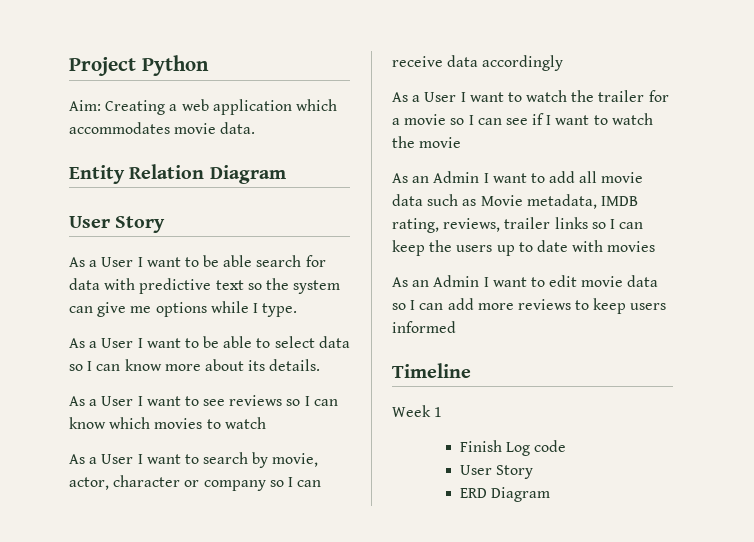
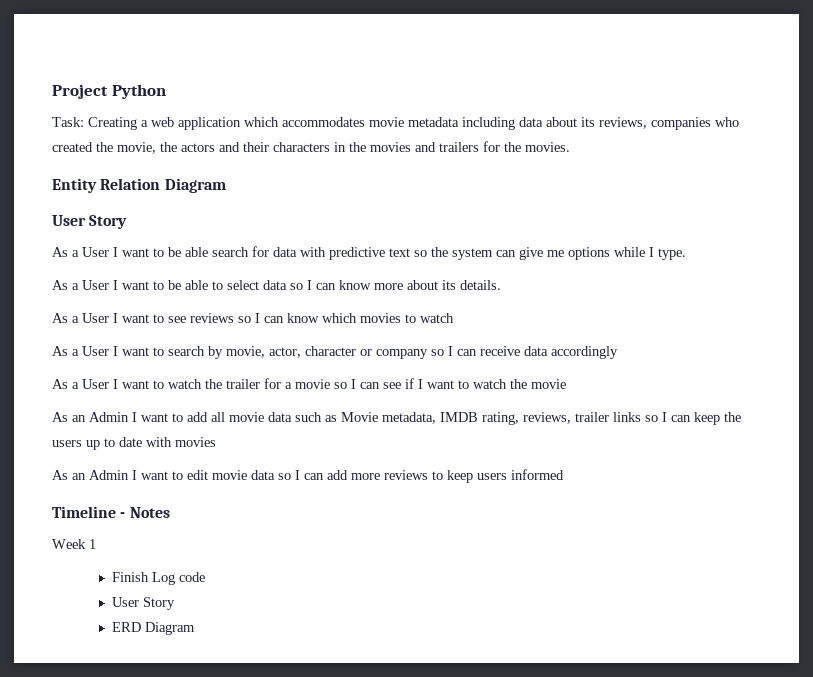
[69,100,101,111] Aim: -> [52,117,84,127] Task:
[220,122,256,134] data. -> [408,117,739,130] [52,141,570,154] metadata including data about its reviews, companies who created the movie, the actors and their characters in the movies and trailers for the movies.
(471, 370) none -> [120,507,170,518] - Notes

